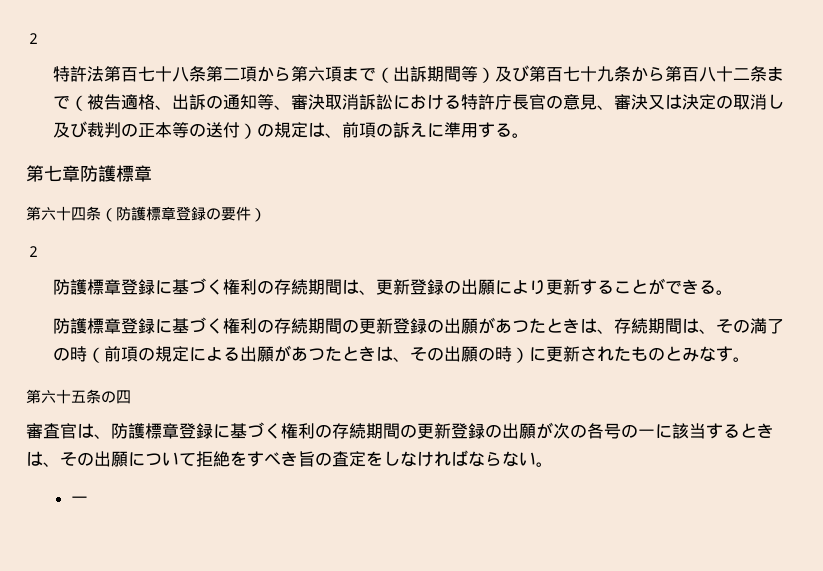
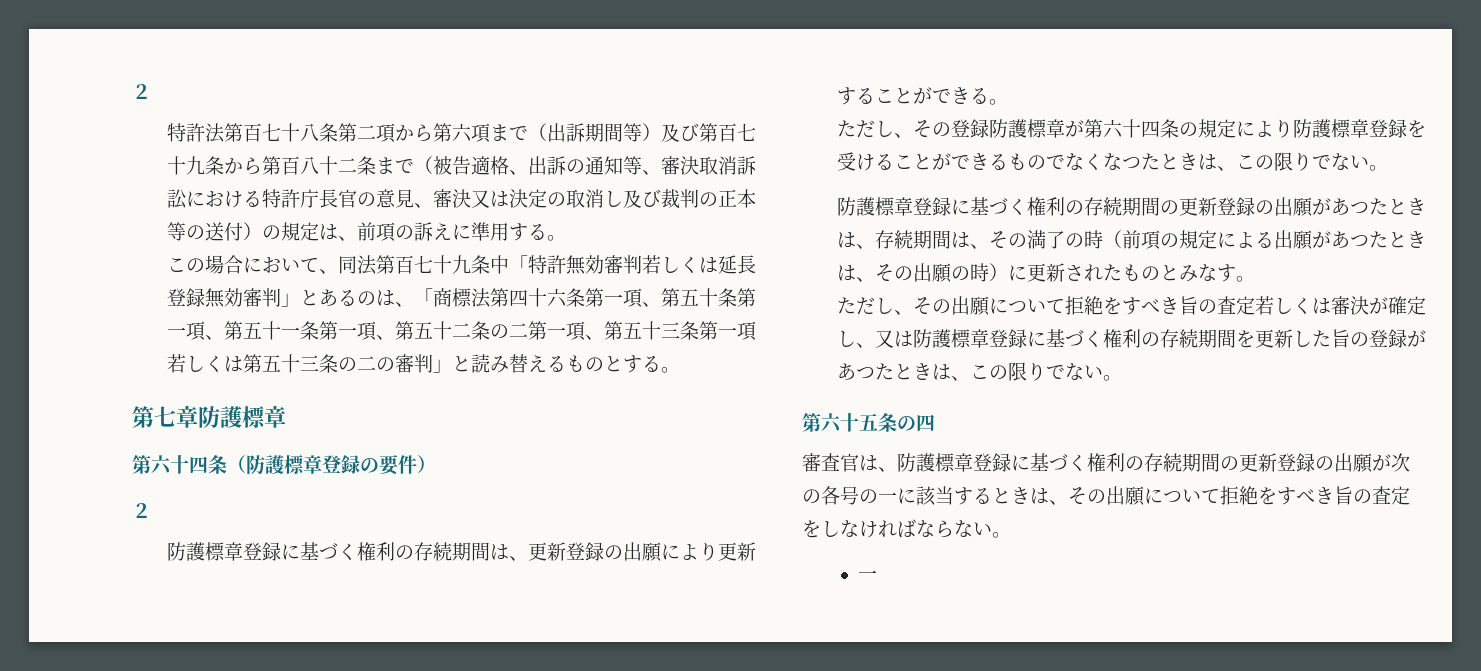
(529, 135) none -> [167,255,757,275] [167,288,757,308] [167,321,757,341] [167,354,681,373] // この場合において、同法第百七十九条中「特許無効審判若しくは延長登録無効審判」とあるのは、「商標法第四十六条第一項、第五十条第一項、第五十一条第一項、第五十二条の二第一項、第五十三条第一項若しくは第五十三条の二の審判」と読み替えるものとする。
(733, 292) none -> [837,119,1427,138] [837,152,1389,171] // ただし、その登録防護標章が第六十四条の規定により防護標章登録を受けることができるものでなくなつたときは、この限りでない。
(750, 359) none -> [837,296,1427,316] [837,329,1427,348] [837,362,1123,381] // ただし、その出願について拒絶をすべき旨の査定若しくは審決が確定し、又は防護標章登録に基づく権利の存続期間を更新した旨の登録があつたときは、この限りでない。

